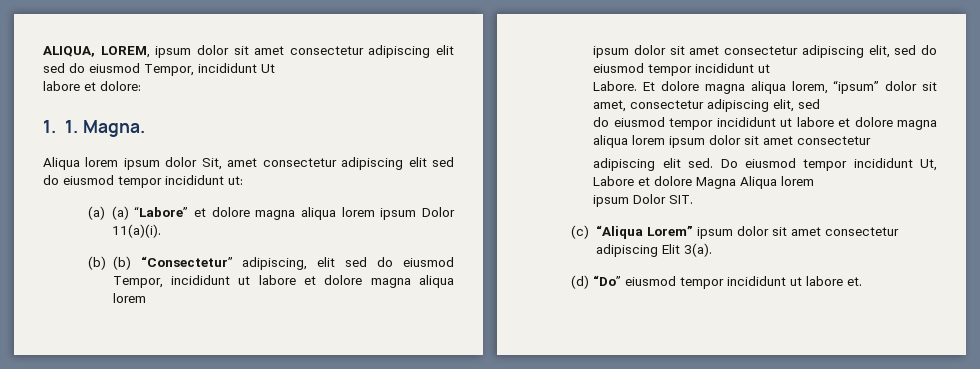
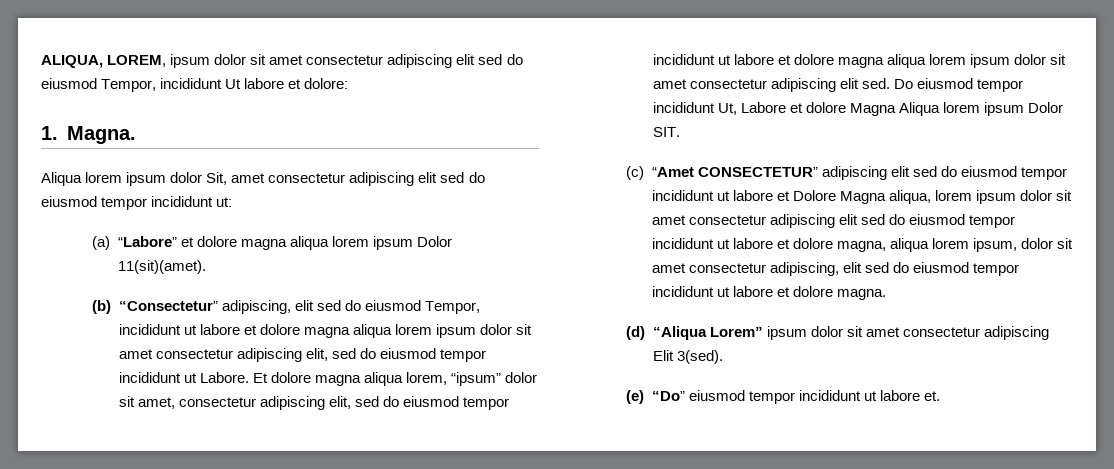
(275, 68) // -> (242, 84) none
[65,120,79,133] 1. -> (58, 133) none
[111,206,129,220] (a) -> (111, 243) none
[111,224,161,238] [87,256,131,270] 11(a)(i). // (b) (b) -> [117,260,206,274] [92,300,112,314] 11(sit)(amet). // (b)
(146, 298) // -> (432, 329) none
(771, 68) // -> (197, 378) none
(821, 104) // -> (379, 401) none
(872, 140) // -> (767, 84) none
(815, 181) // -> (980, 107) none
(589, 232) none -> [651,166,1068,180] [651,190,1073,204] [651,214,1016,228] [651,238,1074,252] [651,262,1020,276] [651,286,886,300] [626,326,646,340] “Amet CONSECTETUR” adipiscing elit sed do eiusmod tempor incididunt ut labore et Dolore Magna aliqua, lorem ipsum dolor sit amet consectetur adipiscing elit sed do eiusmod tempor incididunt ut labore et dolore magna, aliqua lorem ipsum, dolor sit amet consectetur adipiscing, elit sed do eiusmod tempor incididunt ut labore et dolore magna. // (d)
[683,243,712,257] [570,275,589,289] 3(a). // (d) -> [676,350,723,364] [626,390,645,404] 3(sed). // (e)

